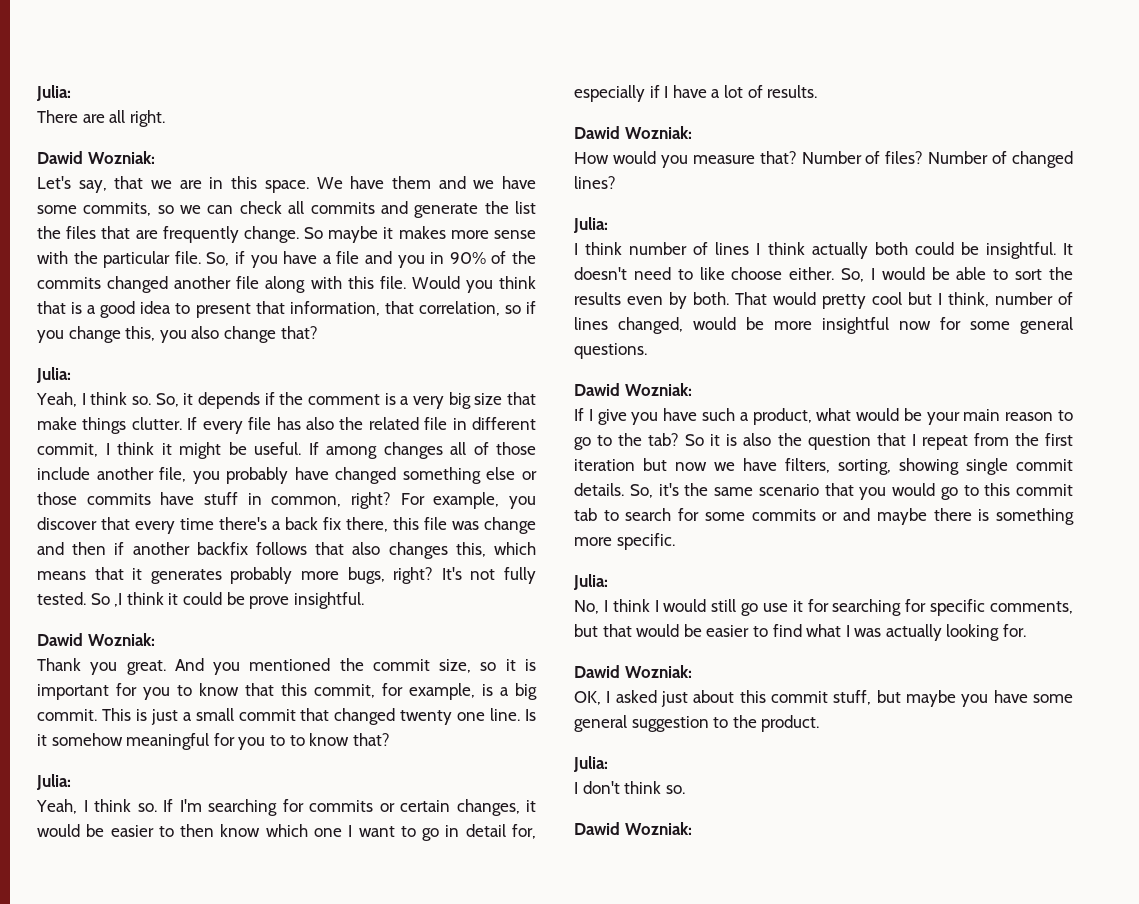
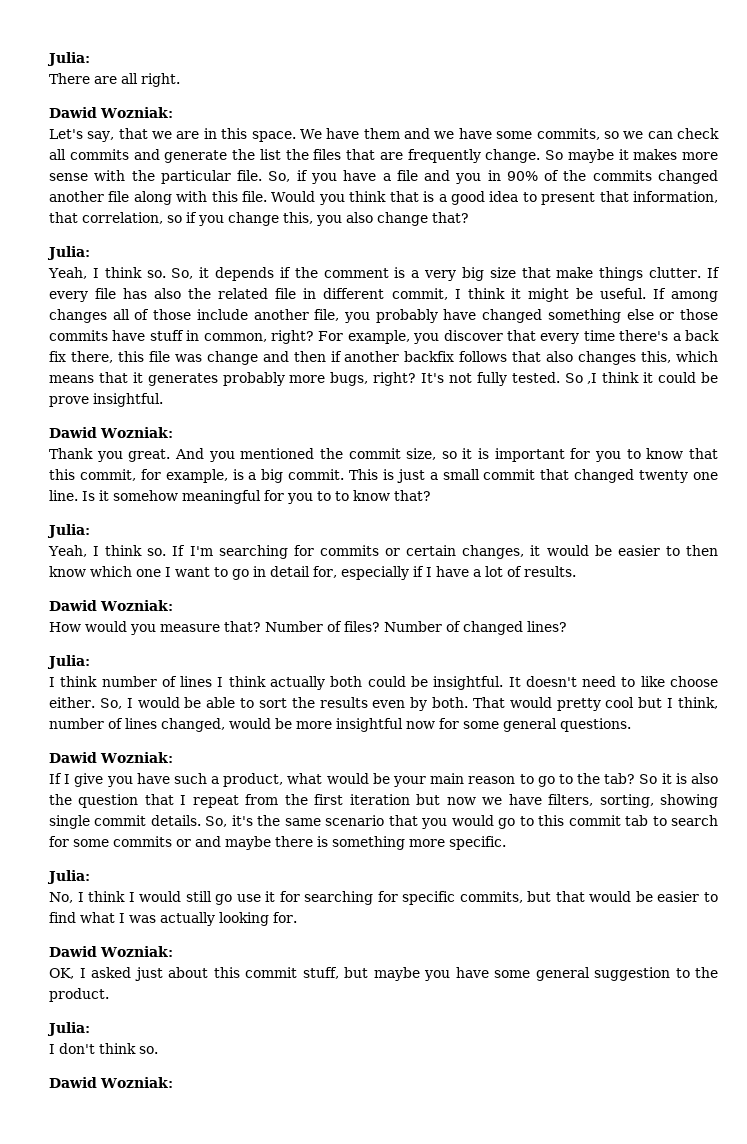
[990,601,1073,614] comments, -> [459,891,523,903] commits,

